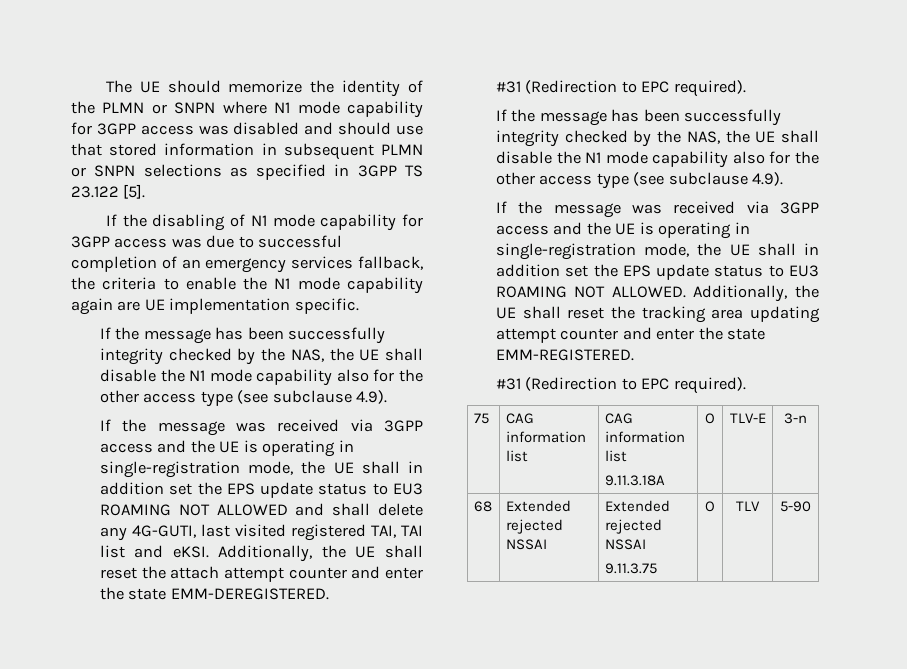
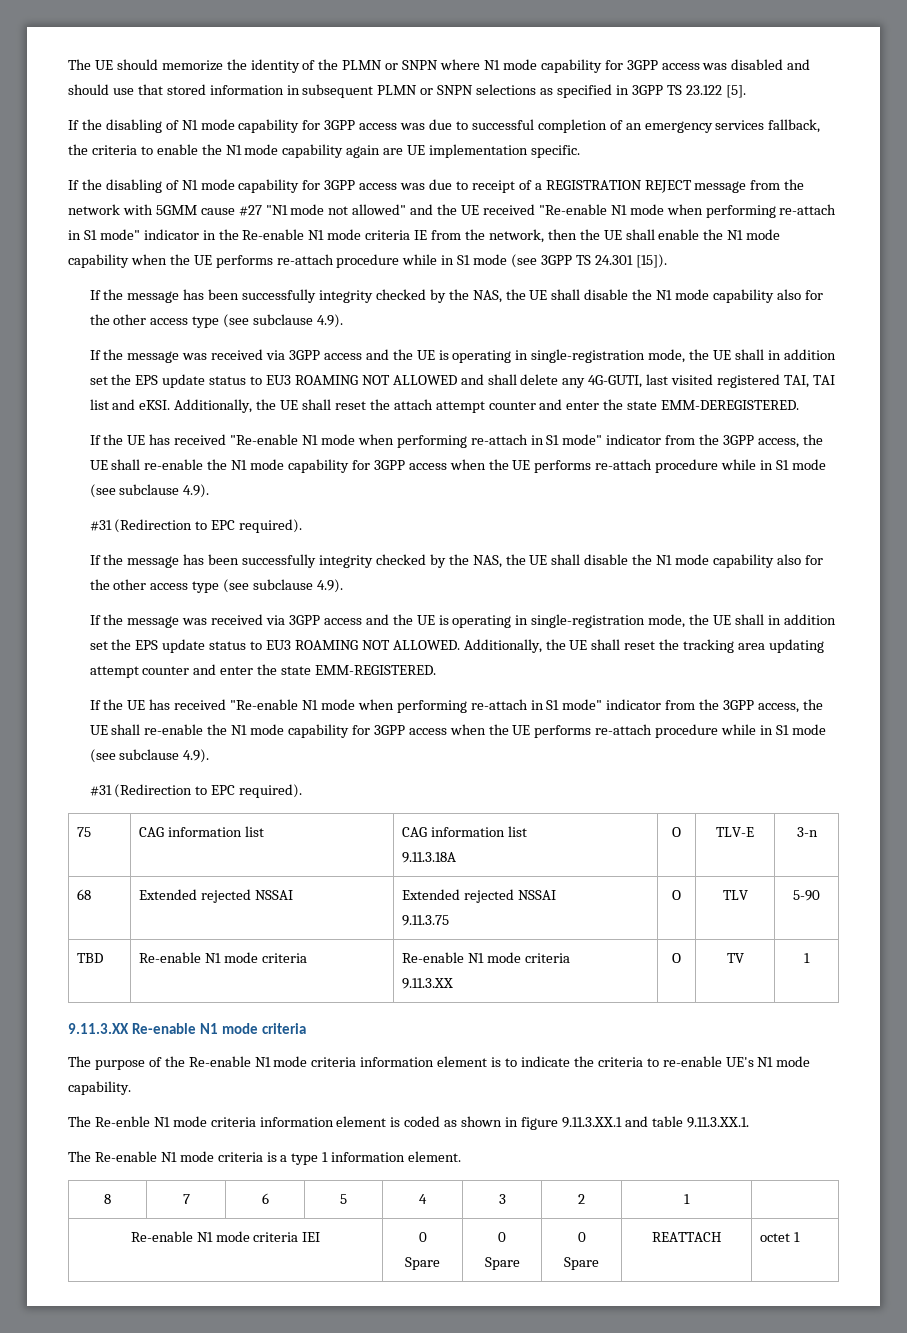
(359, 306) none -> [68,179,805,193] [68,204,837,218] [68,229,781,243] [68,254,667,268] // If the disabling of N1 mode capability for 3GPP access was due to receipt of a REGISTRATION REJECT message from the network with 5GMM cause #27 "N1 mode not allowed" and the UE received "Re-enable N1 mode when performing re-attach in S1 mode" indicator in the Re-enable N1 mode criteria IE from the network, then the UE shall enable the N1 mode capability when the UE performs re-attach procedure while in S1 mode (see 3GPP TS 24.301 [15]).
(329, 594) none -> [89,434,823,448] [89,459,826,473] [89,484,210,498] // If the UE has received "Re-enable N1 mode when performing re-attach in S1 mode" indicator from the 3GPP access, the UE shall re-enable the N1 mode capability for 3GPP access when the UE performs re-attach procedure while in S1 mode (see subclause 4.9).
(634, 355) none -> [89,699,823,713] [89,724,826,738] [89,749,210,763] // If the UE has received "Re-enable N1 mode when performing re-attach in S1 mode" indicator from the 3GPP access, the UE shall re-enable the N1 mode capability for 3GPP access when the UE performs re-attach procedure while in S1 mode (see subclause 4.9).
(811, 506) none -> [76,953,103,963] [138,952,307,963] [401,952,570,963] [401,978,453,989] [672,953,681,963] [726,953,744,963] [804,953,810,963] [68,1023,307,1034] [68,1056,811,1070] [68,1081,131,1095] [68,1116,749,1130] [68,1151,462,1165] [104,1194,111,1204] [182,1194,190,1204] [261,1193,269,1204] [340,1194,347,1204] [419,1194,427,1204] [498,1194,506,1204] [578,1194,585,1204] [684,1194,690,1204] [130,1231,321,1242] [418,1232,427,1242] [405,1257,440,1270] [498,1232,506,1242] [484,1257,520,1270] [577,1232,586,1242] [564,1257,599,1270] [652,1232,721,1242] [759,1232,800,1242] // TBD | Re-enable N1 mode criteria | Re-enable N1 mode criteria // 9.11.3.XX | O | TV | 1 // 9.11.3.XX Re-enable N1 mode criteria // The purpose of the Re-enable N1 mode criteria information element is to indicate the criteria to re-enable UE's N1 mode capability. // The Re-enble N1 mode criteria information element is coded as shown in figure 9.11.3.XX.1 and table 9.11.3.XX.1. // The Re-enable N1 mode criteria is a type 1 information element. // 8 | 7 | 6 | 5 | 4 | 3 | 2 | 1 | // Re-enable N1 mode criteria IEI | 0 // Spare | 0 // Spare | 0 // Spare | REATTACH | octet 1

